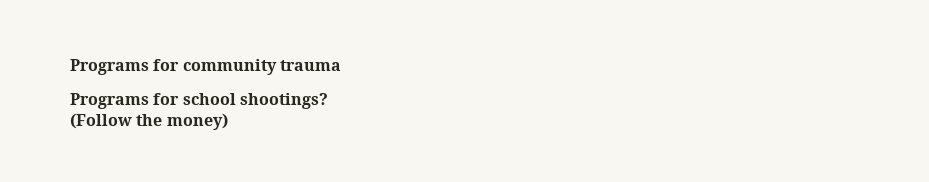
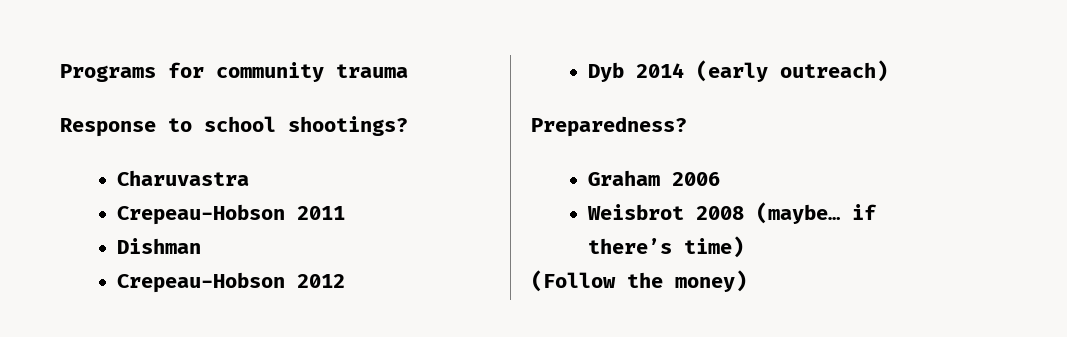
[70,93,180,109] Programs for -> [60,118,192,137] Response to
(328, 101) none -> [117,170,250,186] [117,204,346,225] [117,238,202,254] [117,272,346,293] [588,60,889,82] [531,116,687,137] [588,170,721,186] [587,202,878,224] [588,236,745,258] // Charuvastra // Crepeau-Hobson 2011 // Dishman // Crepeau-Hobson 2012 // Dyb 2014 (early outreach) // Preparedness? // Graham 2006 // Weisbrot 2008 (maybe… if there’s time)

